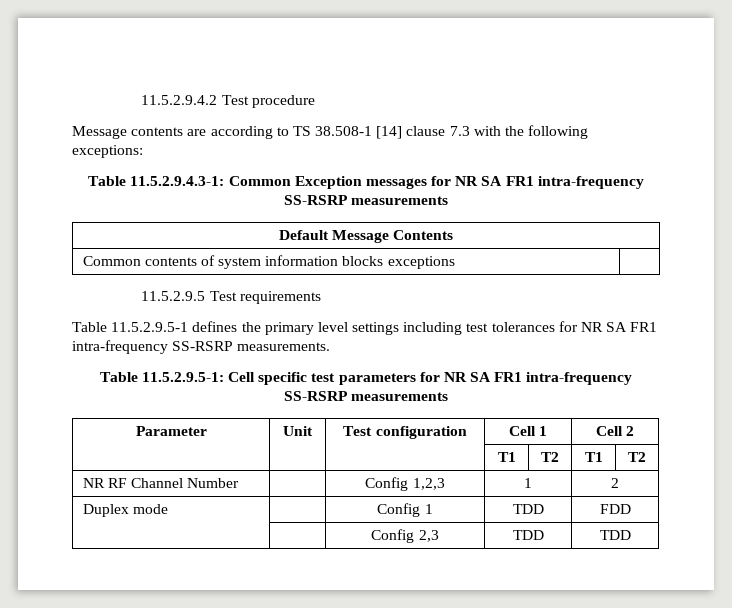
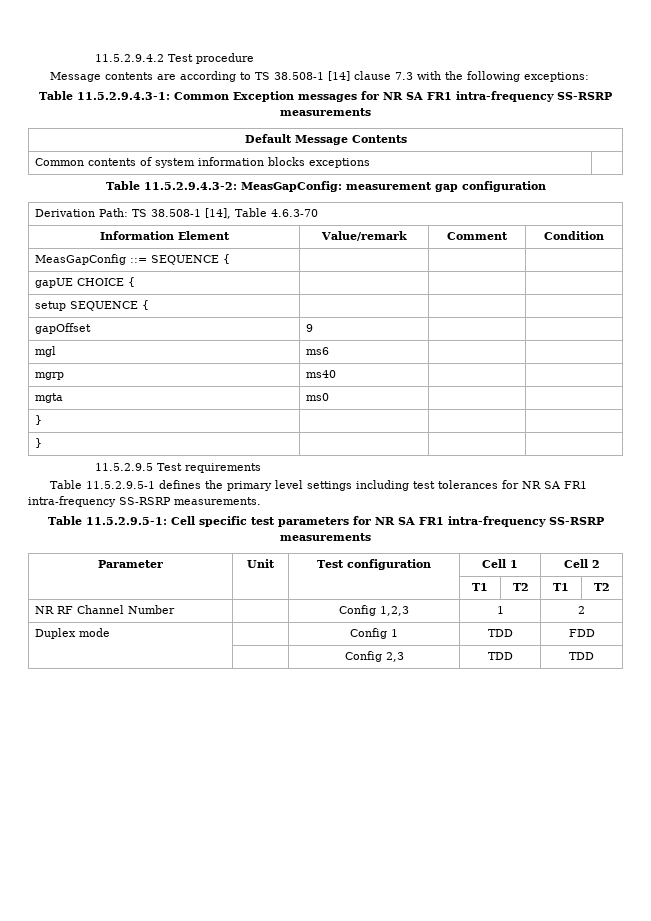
(455, 262) none -> [105,181,546,192] [34,208,318,219] [99,231,230,240] [320,231,407,241] [447,232,508,240] [544,231,604,240] [34,254,230,265] [34,277,135,288] [34,300,149,311] [34,323,91,334] [305,324,313,332] [34,346,56,357] [305,347,329,355] [34,372,64,380] [305,370,336,378] [34,393,63,403] [305,393,329,401] [34,415,42,425] [34,438,42,448] // Table 11.5.2.9.4.3-2: MeasGapConfig: measurement gap configuration // Derivation Path: TS 38.508-1 [14], Table 4.6.3-70 // Information Element | Value/remark | Comment | Condition // MeasGapConfig ::= SEQUENCE { | | | // gapUE CHOICE { | | | // setup SEQUENCE { | | | // gapOffset | 9 | | // mgl | ms6 | | // mgrp | ms40 | | // mgta | ms0 | | // } | | | // } | | |

